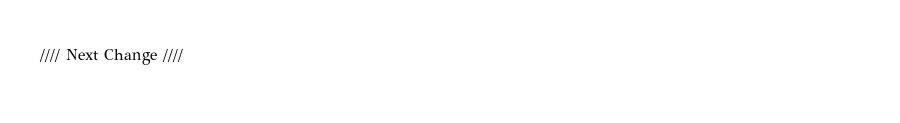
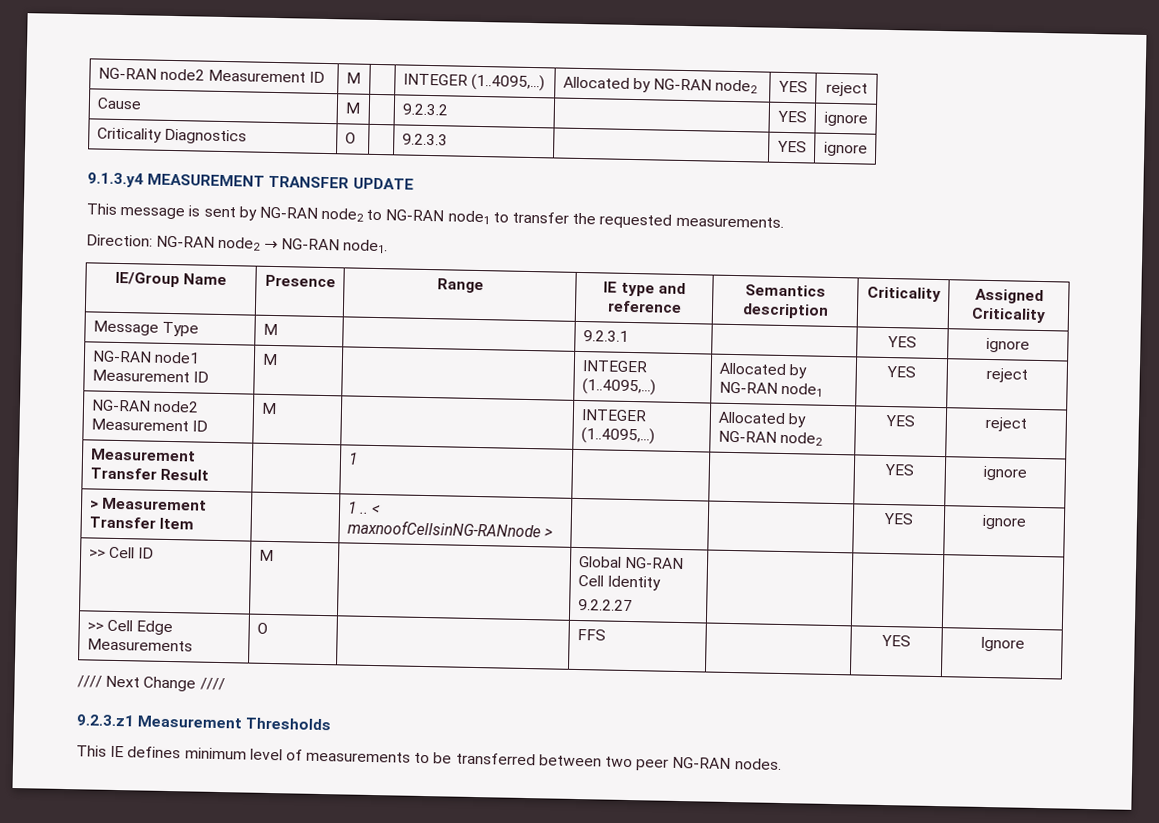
[39,49,183,65] //// Next Change //// -> [97,67,326,83] [345,72,361,84] [402,73,545,92] [562,76,759,94] [777,80,808,93] [825,81,868,97] [96,97,142,110] [344,102,360,114] [401,103,448,116] [776,110,807,123] [823,111,868,127] [96,127,247,145] [344,132,356,144] [401,133,448,146] [776,140,807,153] [823,141,868,157] [87,172,414,190] [86,203,784,229] [86,234,388,254] [114,271,228,288] [264,274,336,288] [436,278,484,294] [603,281,686,297] [606,300,682,313] [745,284,826,297] [741,303,829,319] [866,286,941,303] [974,288,1044,305] [971,307,1046,324] [92,320,199,337] [262,323,278,336] [582,330,629,342] [887,336,917,348] [986,337,1030,353] [91,350,200,364] [91,369,209,383] [261,353,278,366] [581,360,647,373] [581,378,656,396] [718,362,807,379] [718,381,823,397] [886,366,916,378] [986,367,1028,383] [90,399,199,413] [90,418,208,432] [260,402,277,415] [580,409,647,422] [580,427,655,445] [717,411,807,428] [717,430,823,446] [885,414,915,427] [985,416,1027,432] [89,448,196,462] [89,467,209,481] [347,452,358,465] [884,463,915,476] [983,465,1028,481] [89,497,207,511] [88,516,194,530] [346,501,381,515] [346,519,553,538] [883,512,914,525] [982,514,1027,530] [88,546,154,559] [258,549,274,562] [577,556,684,570] [577,574,661,591] [577,598,633,612] [86,619,173,636] [86,638,193,652] [256,622,268,634] [576,628,606,641] [881,634,911,647] [979,636,1025,652] [77,675,225,692] [76,714,332,731] [76,745,782,771] NG-RAN node2 Measurement ID | M | | INTEGER (1..4095,...) | Allocated by NG-RAN node2 | YES | reject // Cause | M | | 9.2.3.2 | | YES | ignore // Criticality Diagnostics | O | | 9.2.3.3 | | YES | ignore // 9.1.3.y4 MEASUREMENT TRANSFER UPDATE // This message is sent by NG-RAN node2 to NG-RAN node1 to transfer the requested measurements. // Direction: NG-RAN node2 → NG-RAN node1. // IE/Group Name | Presence | Range | IE type and reference | Semantics description | Criticality | Assigned Criticality // Message Type | M | | 9.2.3.1 | | YES | ignore // NG-RAN node1 Measurement ID | M | | INTEGER (1..4095,...) | Allocated by NG-RAN node1 | YES | reject // NG-RAN node2 Measurement ID | M | | INTEGER (1..4095,...) | Allocated by NG-RAN node2 | YES | reject // Measurement Transfer Result | | 1 | | | YES | ignore // > Measurement Transfer Item | | 1 .. < maxnoofCellsinNG-RANnode > | | | YES | ignore // >> Cell ID | M | | Global NG-RAN Cell Identity // 9.2.2.27 | | | // >> Cell Edge Measurements | O | | FFS | | YES | Ignore // //// Next Change //// // 9.2.3.z1 Measurement Thresholds // This IE defines minimum level of measurements to be transferred between two peer NG-RAN nodes.

